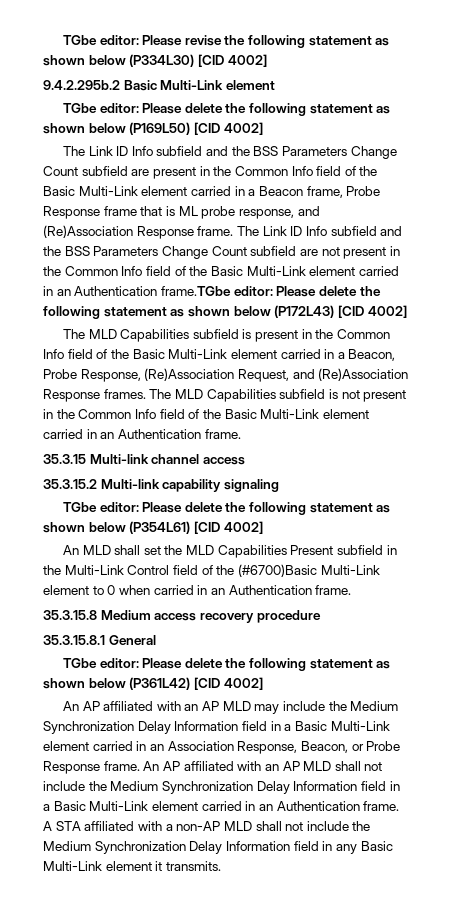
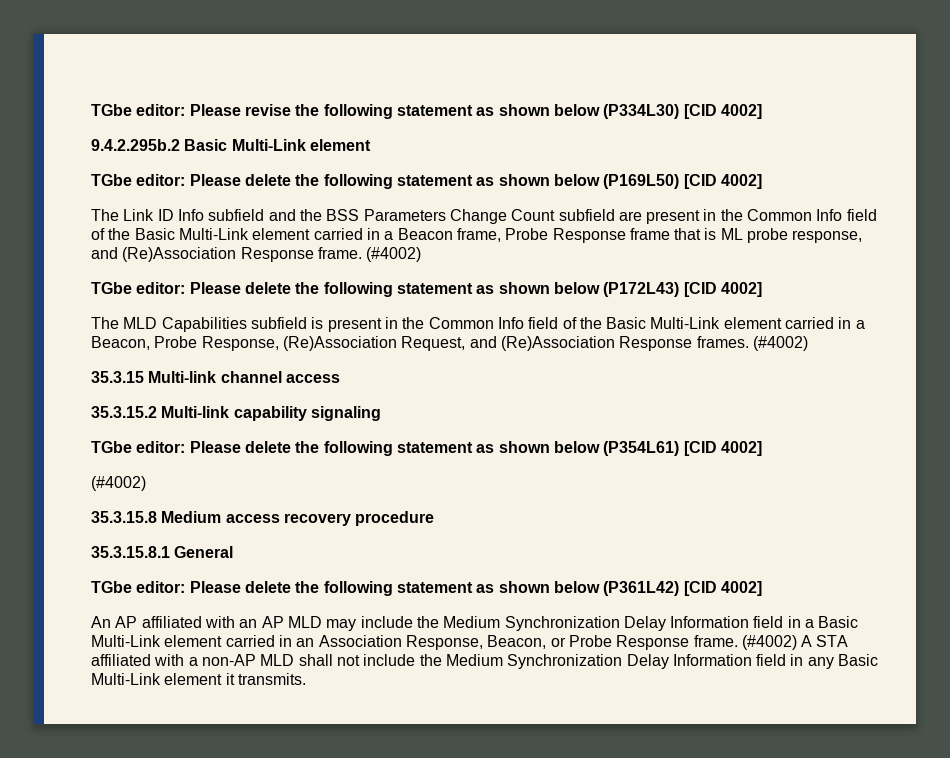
[236,226,403,236] [43,246,400,259] [43,266,399,276] [43,286,231,296] The Link ID Info subfield and the BSS Parameters Change Count subfield are not present in the Common Info field of the Basic Multi-Link element carried in an Authentication frame.TGbe -> [366,247,422,262] [91,282,132,294] (#4002) // TGbe
[149,389,407,402] [43,409,369,419] [43,429,241,439] The MLD Capabilities subfield is not present in the Common Info field of the Basic Multi-Link element carried in an Authentication frame. -> [752,336,808,351] (#4002)
[62,545,397,558] [43,564,380,577] [43,585,352,595] An MLD shall set the MLD Capabilities Present subfield in the Multi-Link Control field of the (#6700)Basic Multi-Link element to 0 when carried in an Authentication frame. -> [91,476,146,491] (#4002)
[143,761,383,771] [43,781,400,794] [43,801,400,811] An AP affiliated with an AP MLD shall not include the Medium Synchronization Delay Information field in a Basic Multi-Link element carried in an Authentication frame. -> [741,635,797,650] (#4002)

